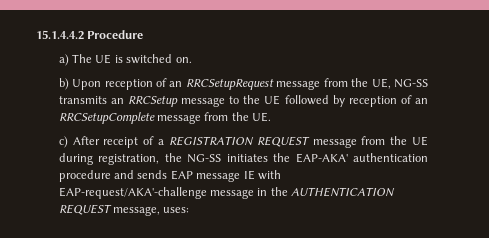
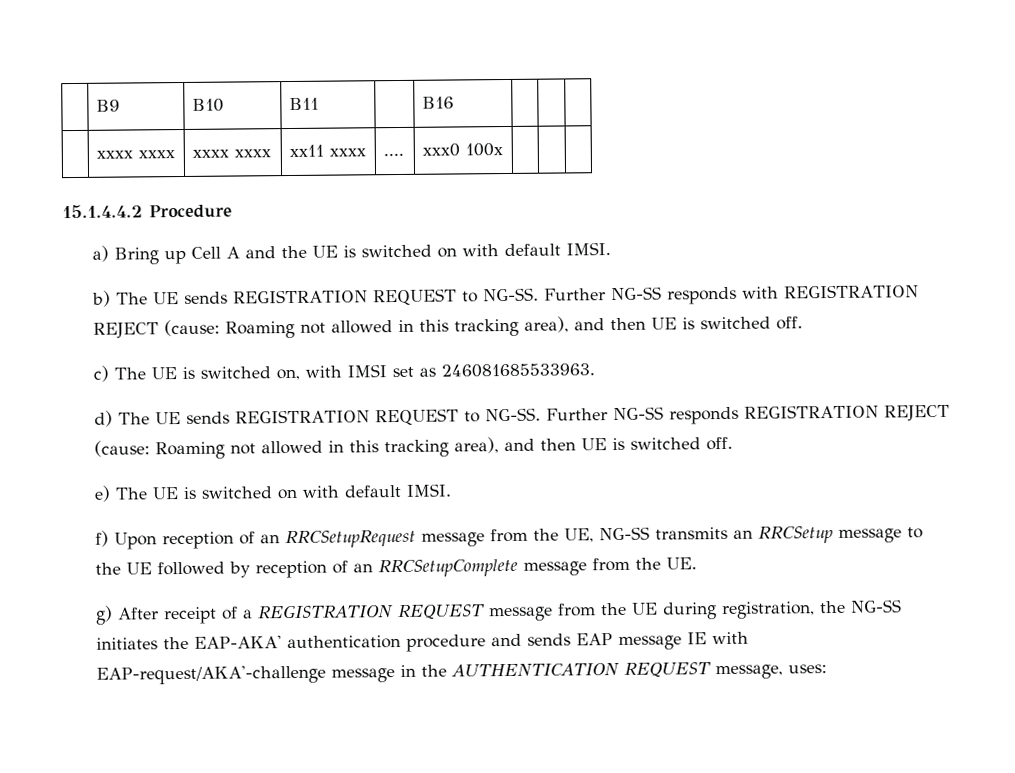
[36,30,144,40] [58,54,192,66] [58,78,69,90] 15.1.4.4.2 Procedure // a) The UE is switched on. // b) -> [95,99,120,112] [191,98,224,112] [288,97,319,111] [421,96,454,109] [95,150,175,159] [191,149,271,158] [288,144,366,158] [382,152,404,157] [421,143,503,157] [62,204,232,219] [91,242,611,265] [91,284,919,307] [92,316,803,339] [92,363,595,382] [93,404,950,427] [93,436,733,460] [93,483,452,502] [94,530,109,547] | B9 | B10 | B11 | | B16 | | | // | xxxx xxxx | xxxx xxxx | xx11 xxxx | .... | xxx0 100x | | | // 15.1.4.4.2 Procedure // a) Bring up Cell A and the UE is switched on with default IMSI. // b) The UE sends REGISTRATION REQUEST to NG-SS. Further NG-SS responds with REGISTRATION REJECT (cause: Roaming not allowed in this tracking area), and then UE is switched off. // c) The UE is switched on, with IMSI set as 246081685533963. // d) The UE sends REGISTRATION REQUEST to NG-SS. Further NG-SS responds REGISTRATION REJECT (cause: Roaming not allowed in this tracking area), and then UE is switched off. // e) The UE is switched on with default IMSI. // f)
[58,136,68,148] c) -> [95,605,113,625] g)

